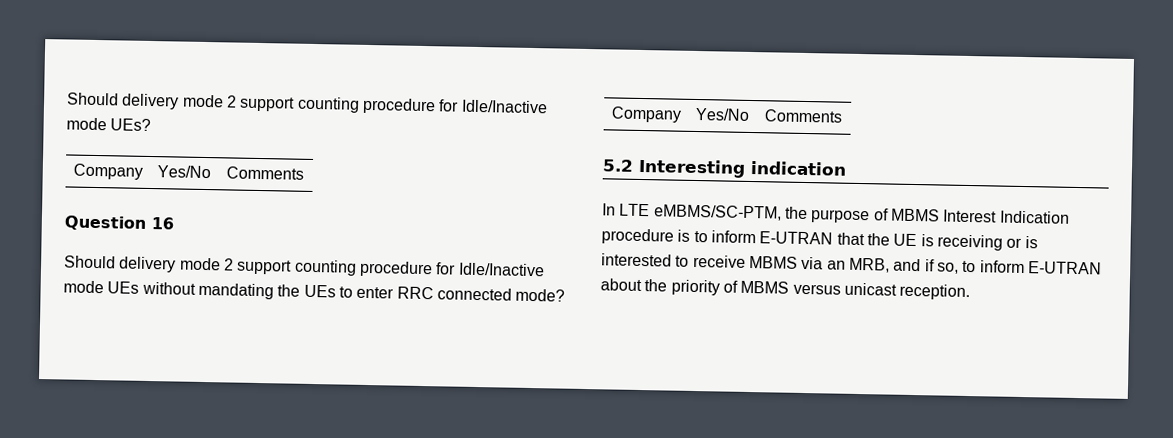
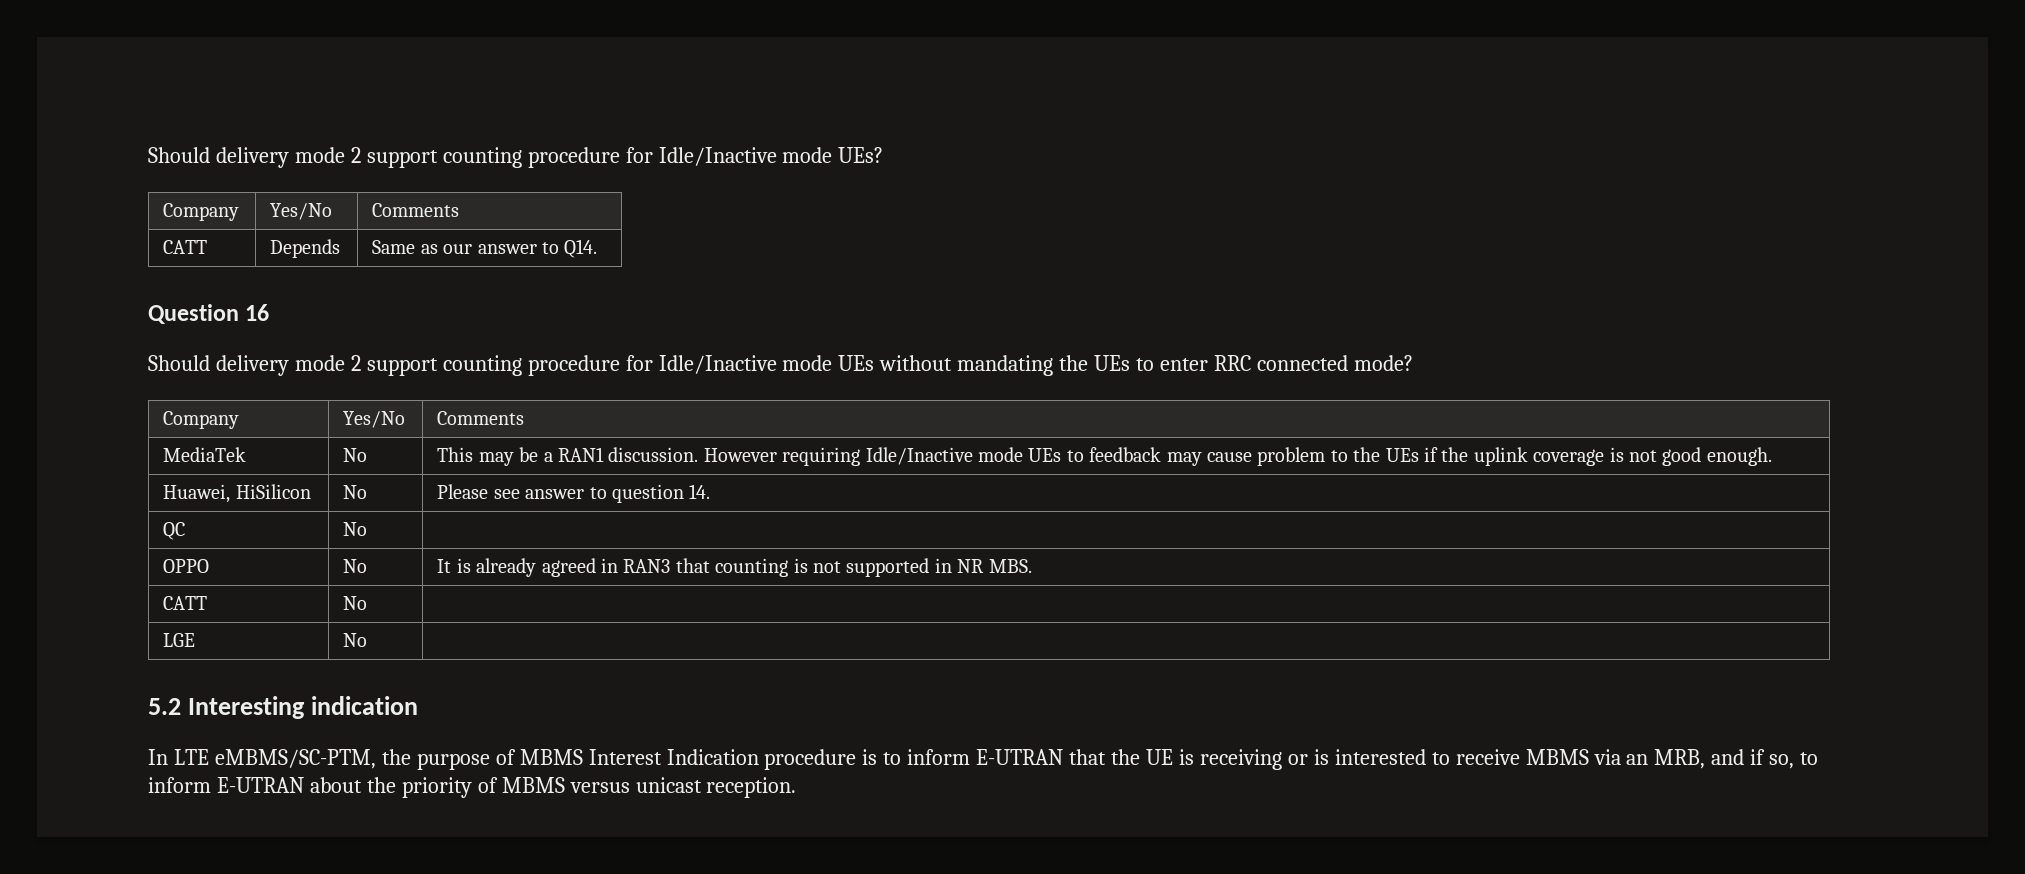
(304, 173) none -> [163,240,208,254] [270,239,341,258] [372,239,598,258] // CATT | Depends | Same as our answer to Q14.
(843, 116) none -> [163,447,247,462] [343,448,368,462] [437,447,1772,466] [163,484,311,503] [343,485,368,499] [437,484,711,503] [163,522,186,540] [343,522,368,536] [163,559,210,573] [343,559,368,573] [437,558,1032,577] [163,596,208,610] [343,596,368,610] [163,633,196,647] [343,633,368,647] // MediaTek | No | This may be a RAN1 discussion. However requiring Idle/Inactive mode UEs to feedback may cause problem to the UEs if the uplink coverage is not good enough. // Huawei, HiSilicon | No | Please see answer to question 14. // QC | No | // OPPO | No | It is already agreed in RAN3 that counting is not supported in NR MBS. // CATT | No | // LGE | No |

